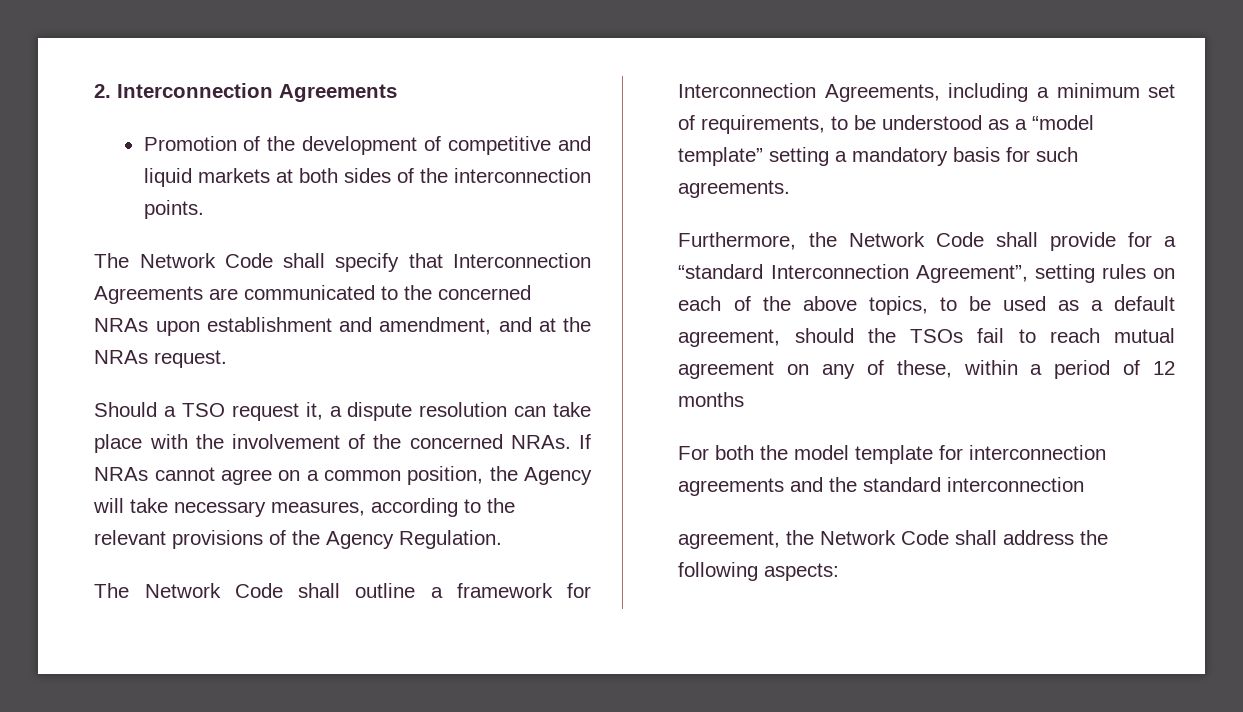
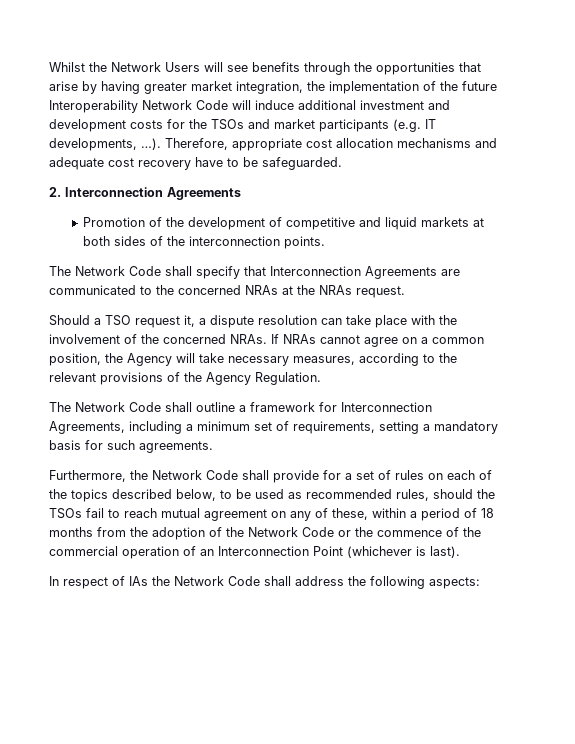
(94, 91) none -> [48,62,481,75] [48,81,497,94] [48,100,450,113] [48,119,436,132] [48,138,497,151] [48,157,342,170] Whilst the Network Users will see benefits through the opportunities that arise by having greater market integration, the implementation of the future Interoperability Network Code will induce additional investment and development costs for the TSOs and market participants (e.g. IT developments, …). Therefore, appropriate cost allocation mechanisms and adequate cost recovery have to be safeguarded. //
[155,317,532,336] upon establishment and amendment, and -> (278, 290) none
[831,115,1095,130] [678,147,764,166] to be understood as a “model template” -> (375, 427) none
[678,264,1095,283] “standard Interconnection Agreement”, setting -> [355,470,391,480] set of
[802,296,928,315] above topics, -> [70,489,216,502] topics described below,
[1090,296,1175,311] [678,329,781,347] a default agreement, -> [305,489,429,501] recommended rules,
[1153,361,1175,375] 12 -> [480,508,494,518] 18
[678,445,1107,464] [678,477,1085,496] [678,531,781,549] // For both the model template for interconnection agreements and the standard interconnection // agreement, -> [96,527,481,540] [48,546,460,559] [48,576,148,589] from the adoption of the Network Code or the commence of the commercial operation of an Interconnection Point (whichever is last). // In respect of IAs

